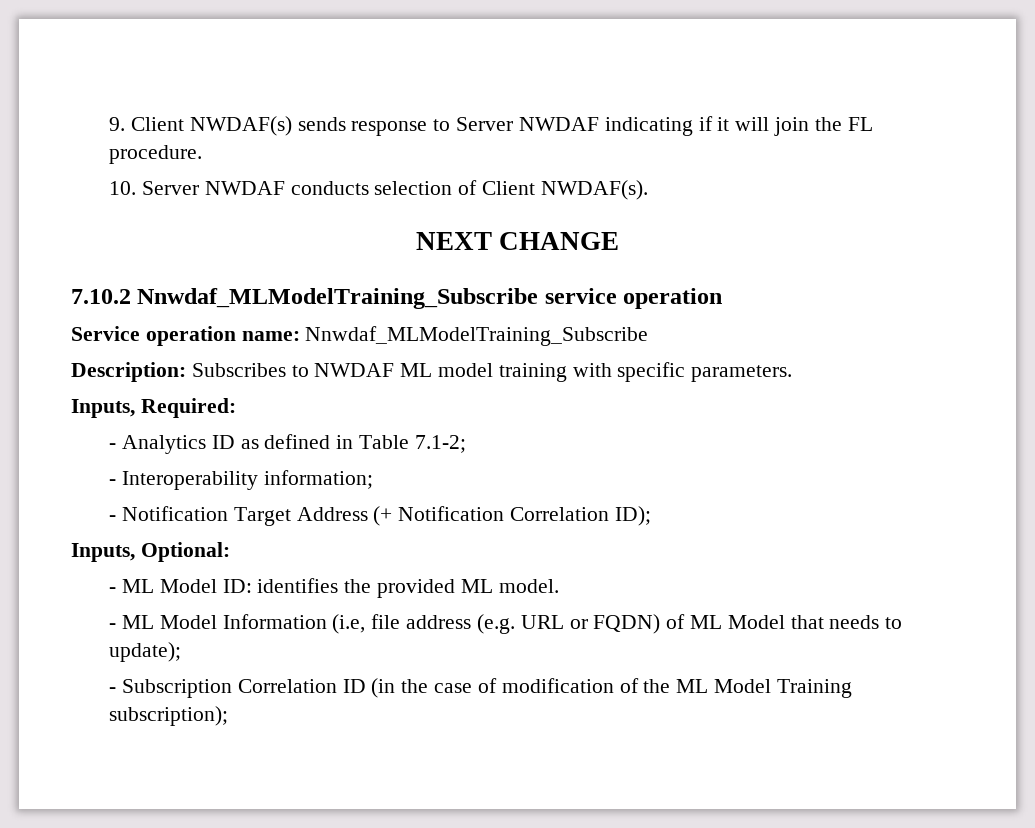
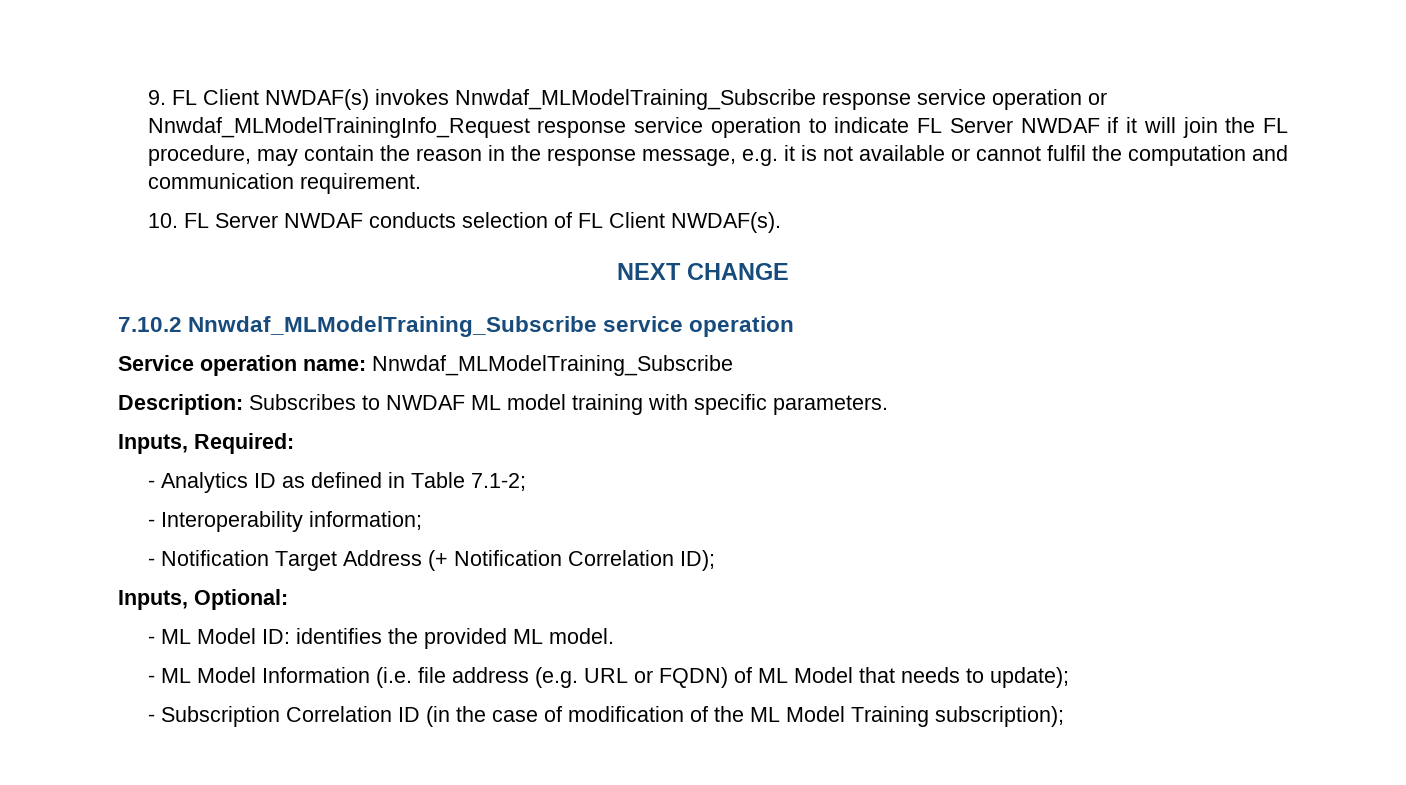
(126, 124) none -> [171,90,197,105] FL
[297,117,693,136] sends response to Server NWDAF indicating -> [374,89,1107,110] [147,117,1100,138] invokes Nnwdaf_MLModelTraining_Subscribe response service operation or Nnwdaf_MLModelTrainingInfo_Request response service operation to indicate FL Server NWDAF
[109,145,203,164] procedure. -> [147,145,1289,166] [147,173,421,194] procedure, may contain the reason in the response message, e.g. it is not available or cannot fulfil the computation and communication requirement.
(137, 188) none -> [183,213,209,228] FL
(478, 187) none -> [577,213,603,228] FL
[332,614,366,634] (i.e, -> [375,667,412,688] (i.e.

